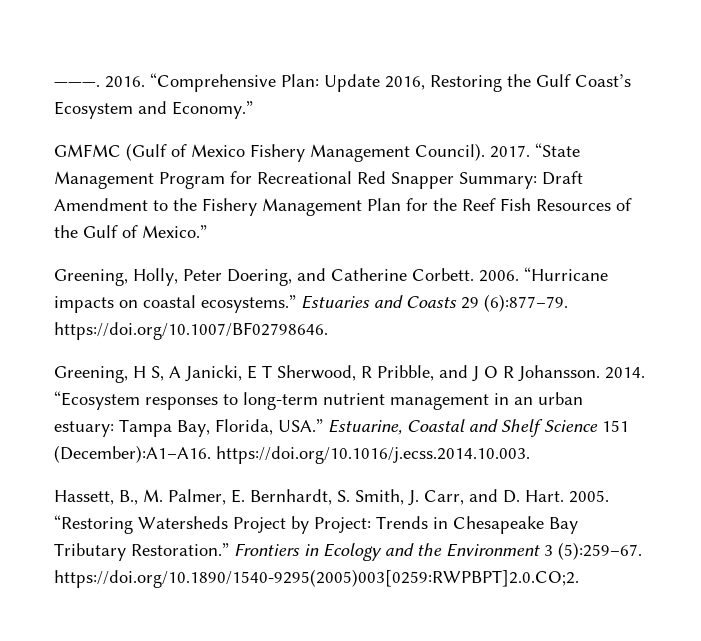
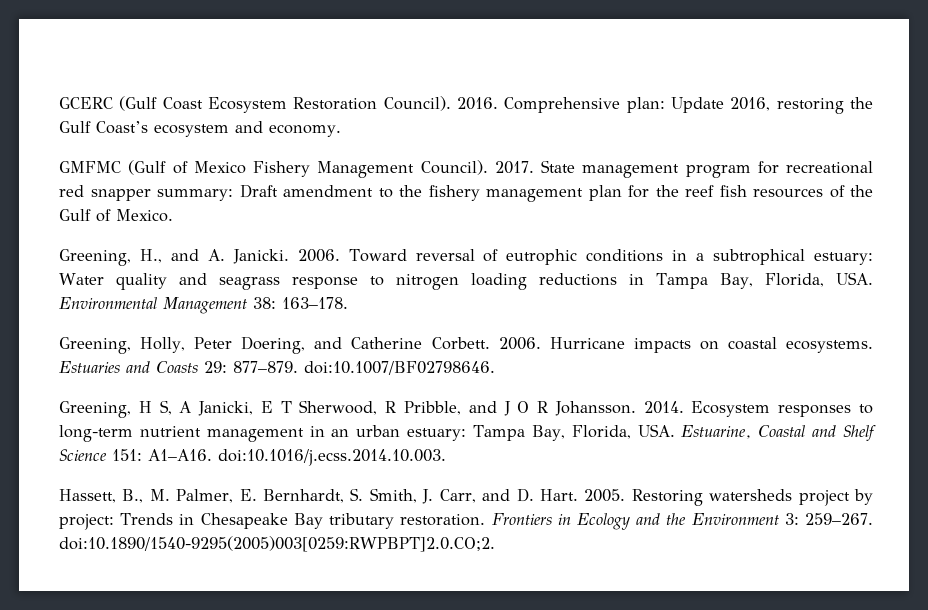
[54,73,319,92] ———. 2016. “Comprehensive Plan: -> [59,96,665,113] GCERC (Gulf Coast Ecosystem Restoration Council). 2016. Comprehensive plan:
[430,75,502,92] Restoring -> [776,98,844,114] restoring
[54,101,253,119] Ecosystem and Economy.” -> [154,121,341,137] ecosystem and economy.
[535,143,580,157] [54,171,583,189] [54,198,632,216] [54,225,207,238] “State Management Program for Recreational Red Snapper Summary: Draft Amendment to the Fishery Management Plan for the Reef Fish Resources of the Gulf of Mexico.” -> [541,160,873,178] [59,184,873,202] [59,209,173,222] [59,249,873,266] [59,272,873,290] [59,297,348,314] State management program for recreational red snapper summary: Draft amendment to the fishery management plan for the reef fish resources of the Gulf of Mexico. // Greening, H., and A. Janicki. 2006. Toward reversal of eutrophic conditions in a subtrophical estuary: Water quality and seagrass response to nitrogen loading reductions in Tampa Bay, Florida, USA. Environmental Management 38: 163–178.
[524,267,608,281] “Hurricane -> [549,337,625,349] Hurricane
[201,295,296,313] ecosystems.” -> [785,340,873,353] ecosystems.
[461,294,568,312] [54,322,328,340] 29 (6):877–79. https://doi.org/10.1007/BF02798646. -> [204,361,495,375] 29: 877–879. doi:10.1007/BF02798646.
[54,391,140,410] “Ecosystem -> [691,401,771,417] Ecosystem
[278,419,323,432] USA.” -> [637,424,675,437] USA.
[602,420,629,432] [54,445,530,464] 151 (December):A1–A16. https://doi.org/10.1016/j.ecss.2014.10.003. -> [112,449,446,466] 151: A1–A16. doi:10.1016/j.ecss.2014.10.003.
[54,515,371,534] “Restoring Watersheds Project by Project: -> [631,489,873,506] [59,514,114,530] Restoring watersheds project by project:
[54,543,229,561] Tributary Restoration.” -> [329,513,486,529] tributary restoration.
[544,542,642,560] [54,569,579,588] 3 (5):259–67. https://doi.org/10.1890/1540-9295(2005)003[0259:RWPBPT]2.0.CO;2. -> [784,513,874,525] [59,536,495,552] 3: 259–267. doi:10.1890/1540-9295(2005)003[0259:RWPBPT]2.0.CO;2.

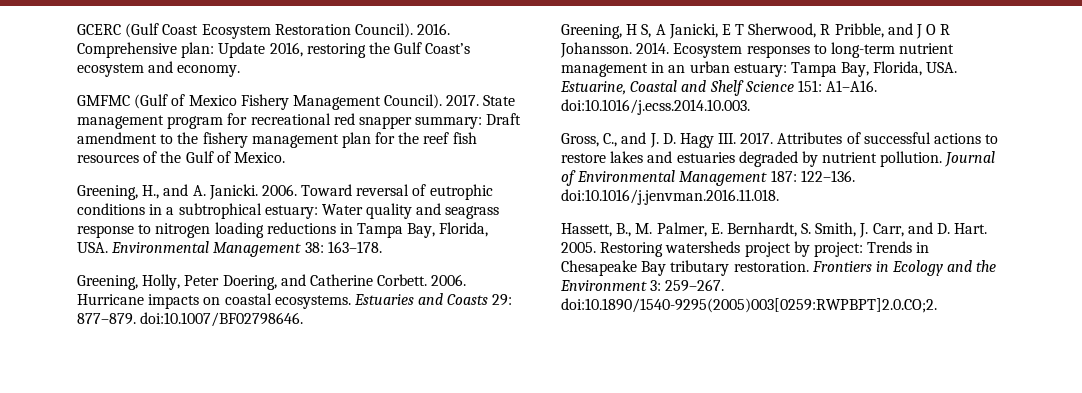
(446, 457) none -> [561,132,999,148] [561,151,996,167] [561,170,855,186] [561,189,779,205] // Gross, C., and J. D. Hagy III. 2017. Attributes of successful actions to restore lakes and estuaries degraded by nutrient pollution. Journal of Environmental Management 187: 122–136. doi:10.1016/j.jenvman.2016.11.018.

